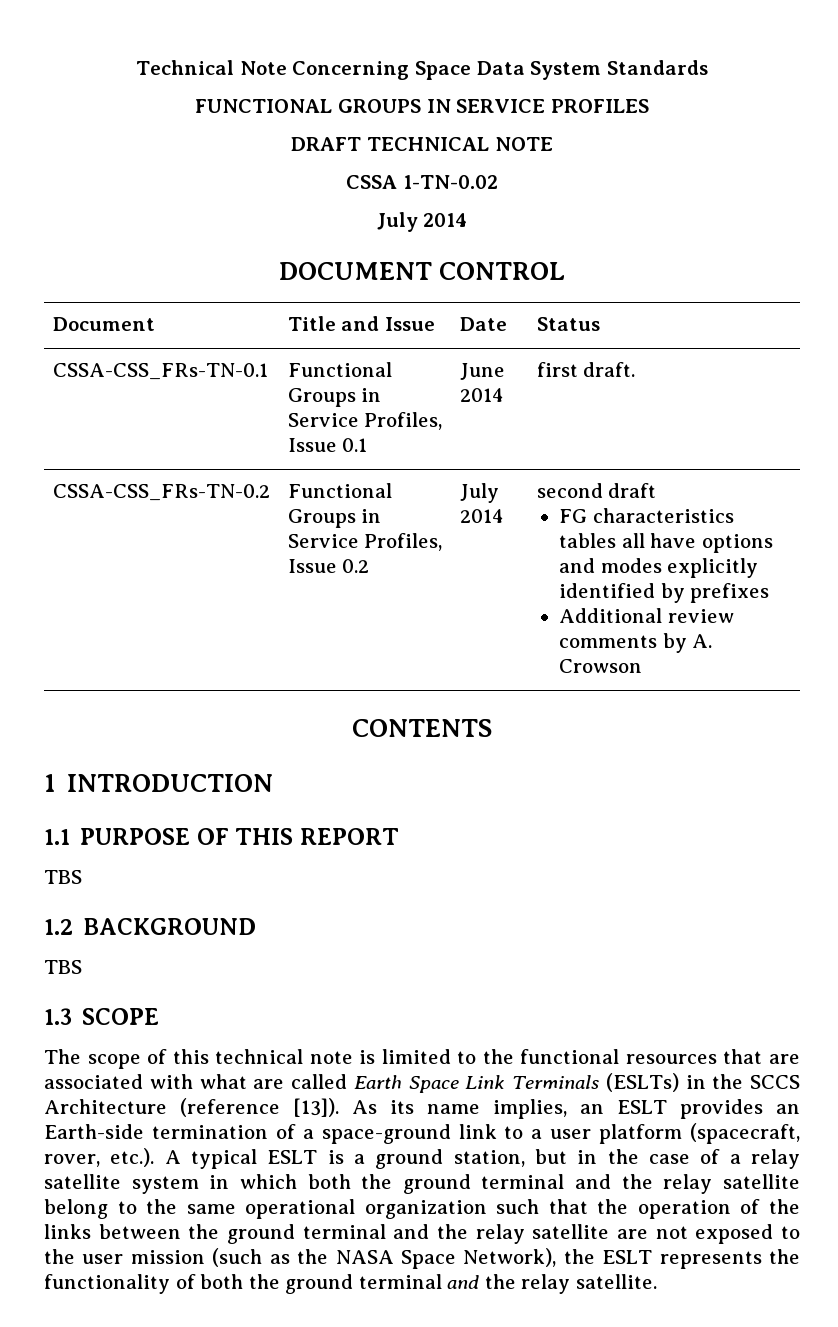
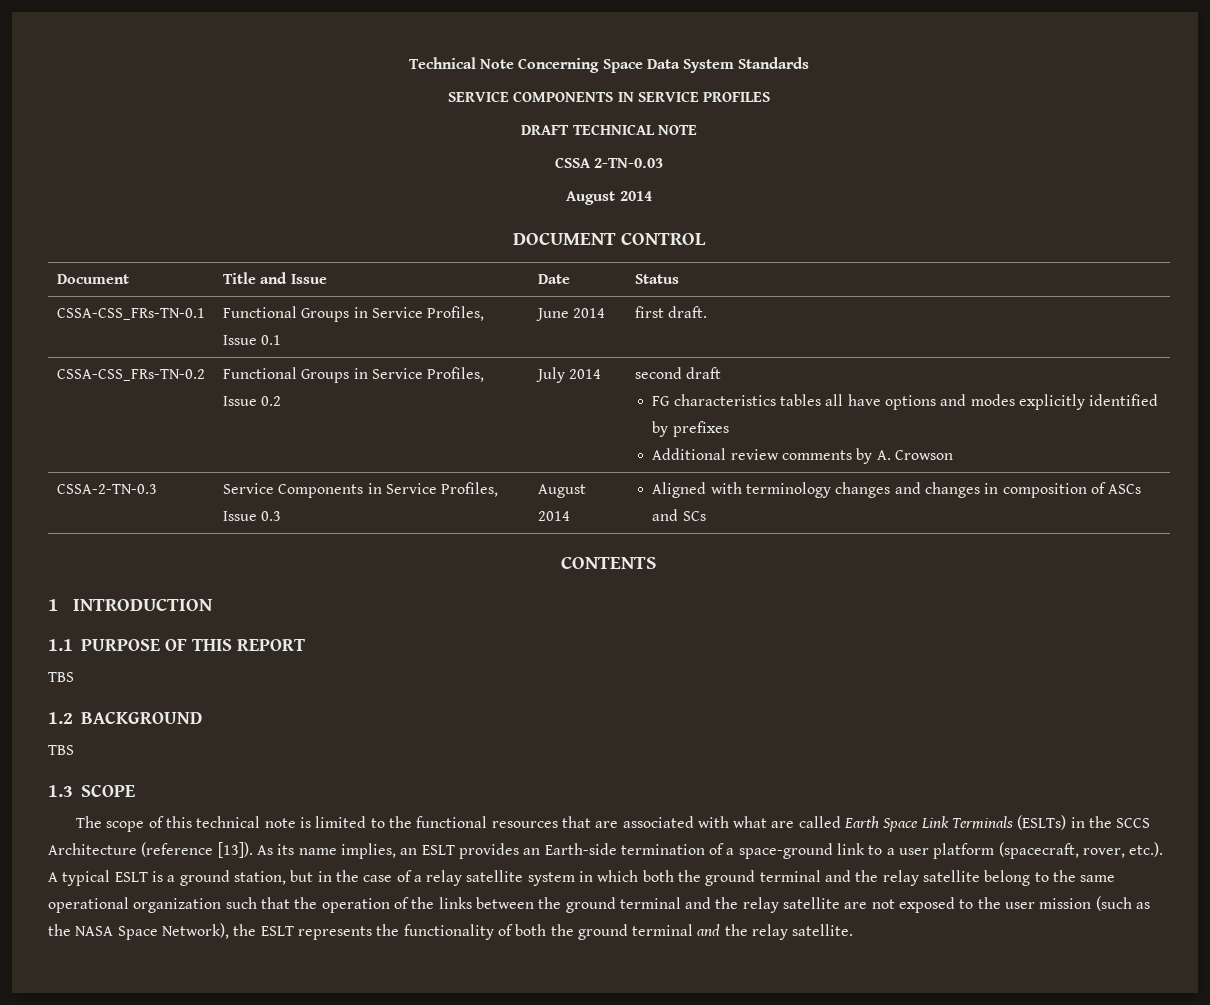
[195,99,421,113] FUNCTIONAL GROUPS -> [447,91,614,102] SERVICE COMPONENTS
[402,175,498,189] [376,212,418,232] 1-TN-0.02 // July -> [594,158,664,168] [566,191,616,205] 2-TN-0.03 // August
(643, 666) none -> [56,484,157,494] [222,482,499,498] [222,511,282,521] [537,484,586,498] [537,511,570,521] [652,482,1142,498] [652,509,706,521] // CSSA-2-TN-0.3 | Service Components in Service Profiles, Issue 0.3 | August 2014 | Aligned with terminology changes and changes in composition of ASCs and SCs

